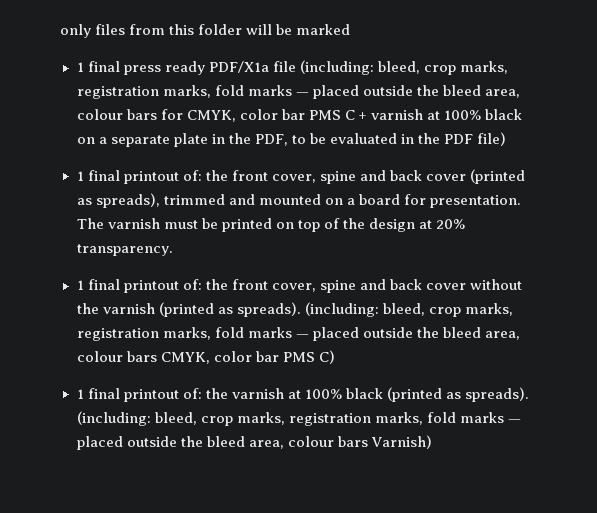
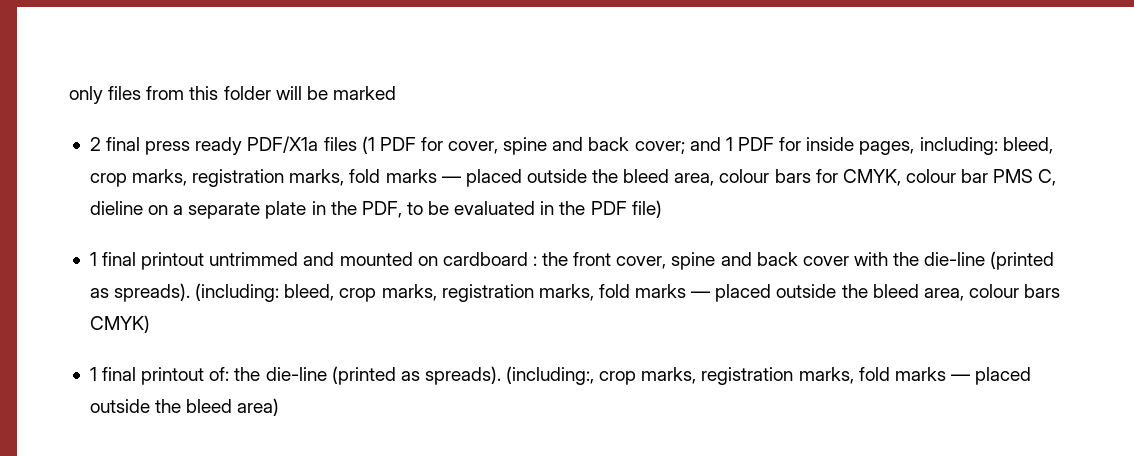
[76,62,84,72] 1 -> [89,137,101,151] 2
[272,60,374,75] file (including: -> [323,136,998,155] files (1 PDF for cover, spine and back cover; and 1 PDF for inside pages, including:
[239,109,523,120] color bar PMS C + varnish at 100% black -> [905,169,1057,186] [89,201,143,215] colour bar PMS C, dieline
[182,169,526,184] [76,193,521,208] [76,218,466,232] [76,244,173,256] [76,279,523,293] [76,303,155,314] of: the front cover, spine and back cover (printed as spreads), trimmed and mounted on a board for presentation. The varnish must be printed on top of the design at 20% transparency. // 1 final printout of: the front cover, spine and back cover without the varnish -> [209,252,986,270] untrimmed and mounted on cardboard : the front cover, spine and back cover with the die-line
[160,350,335,364] [76,387,530,402] [76,411,197,426] CMYK, color bar PMS C) // 1 final printout of: the varnish at 100% black (printed as spreads). (including: bleed, -> [89,315,150,333] [89,366,595,385] CMYK) // 1 final printout of: the die-line (printed as spreads). (including:,
[248,435,432,449] area, colour bars Varnish) -> [237,398,280,416] area)

